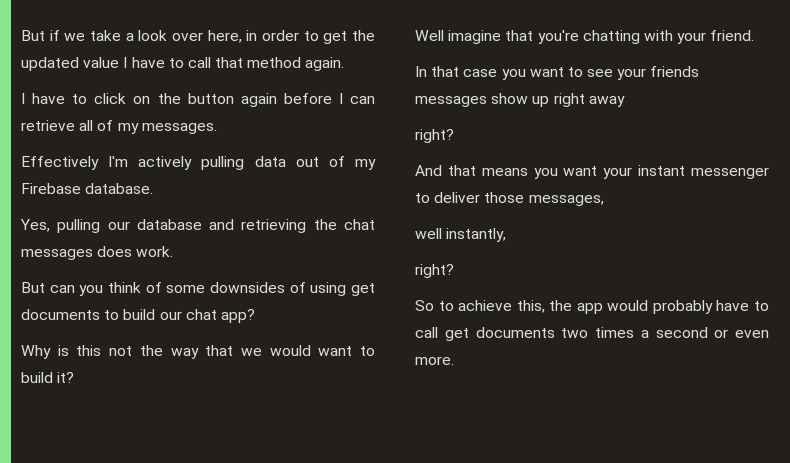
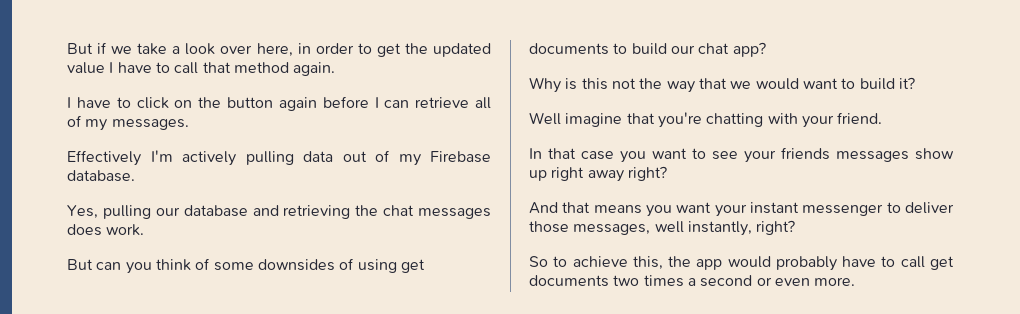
(625, 101) // -> (624, 176) none
(604, 200) // -> (651, 229) none
(507, 235) // -> (752, 228) none

